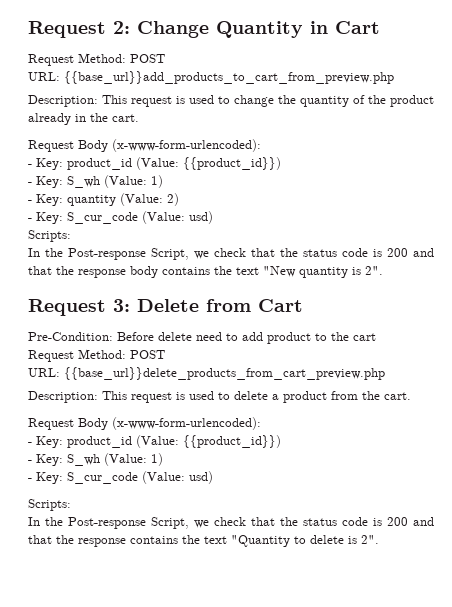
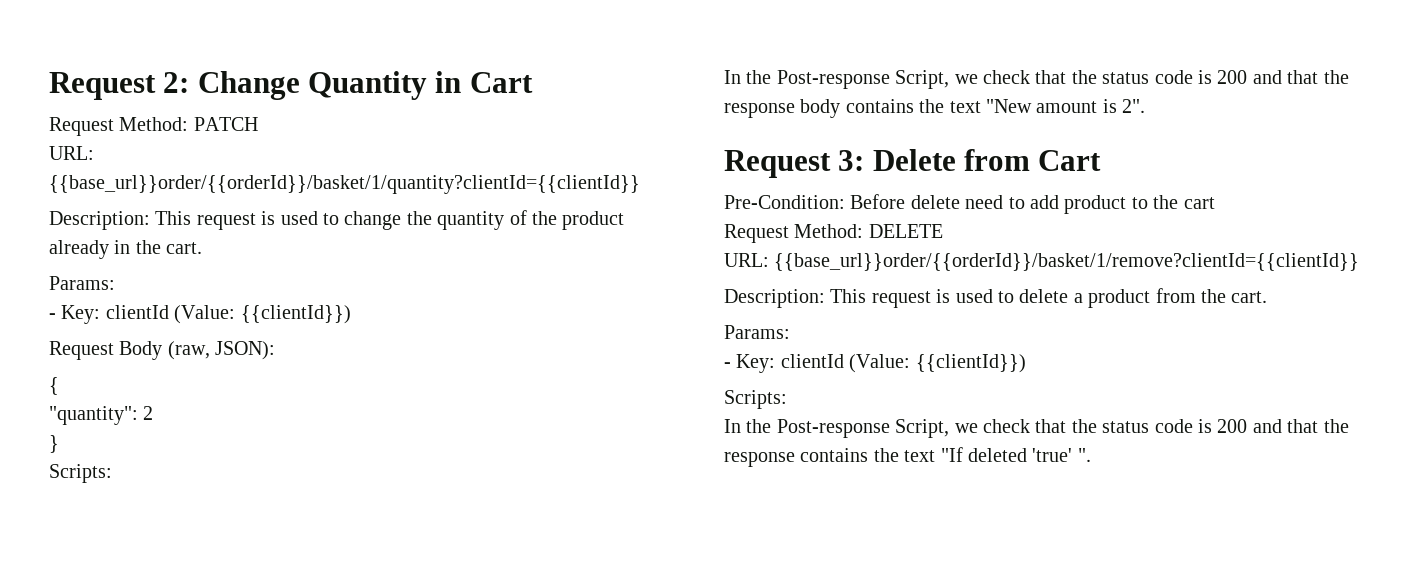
[130,54,165,63] [28,71,394,84] POST // URL: {{base_url}}add_products_to_cart_from_preview.php -> [193,117,258,131] [49,146,94,160] [49,175,640,194] PATCH // URL: {{base_url}}order/{{orderId}}/basket/1/quantity?clientId={{clientId}}
[28,139,261,152] [28,157,281,170] [28,175,163,188] [28,193,179,206] [28,211,213,224] Request Body (x-www-form-urlencoded): // - Key: product_id (Value: {{product_id}}) // - Key: S_wh (Value: 1) // - Key: quantity (Value: 2) // - Key: S_cur_code (Value: usd) -> [49,276,115,290] [49,305,351,324] [49,341,276,360] [49,377,59,395] [49,406,154,425] [49,435,59,453] Params: // - Key: clientId (Value: {{clientId}}) // Request Body (raw, JSON): // { // "quantity": 2 // }
[299,267,348,278] quantity -> [1036,101,1098,113] amount
[130,350,165,359] [28,367,385,380] POST // URL: {{base_url}}delete_products_from_cart_preview.php -> [868,224,943,238] [724,253,1360,271] DELETE // URL: {{base_url}}order/{{orderId}}/basket/1/remove?clientId={{clientId}}
[28,417,261,430] [28,435,281,448] [28,453,163,466] [28,471,213,484] Request Body (x-www-form-urlencoded): // - Key: product_id (Value: {{product_id}}) // - Key: S_wh (Value: 1) // - Key: S_cur_code (Value: usd) -> [724,325,790,339] [724,354,1026,373] Params: // - Key: clientId (Value: {{clientId}})
[231,535,379,547] "Quantity to delete is 2". -> [940,447,1091,462] "If deleted 'true' ".

